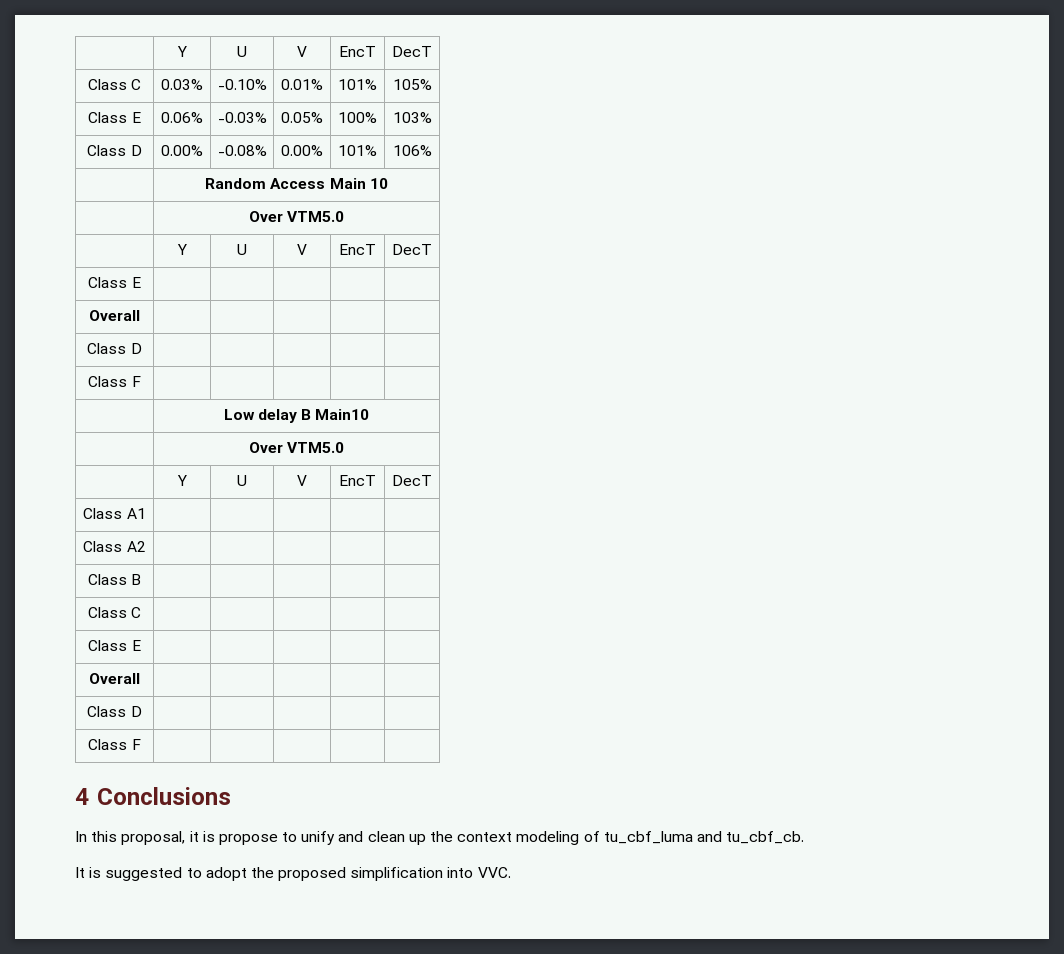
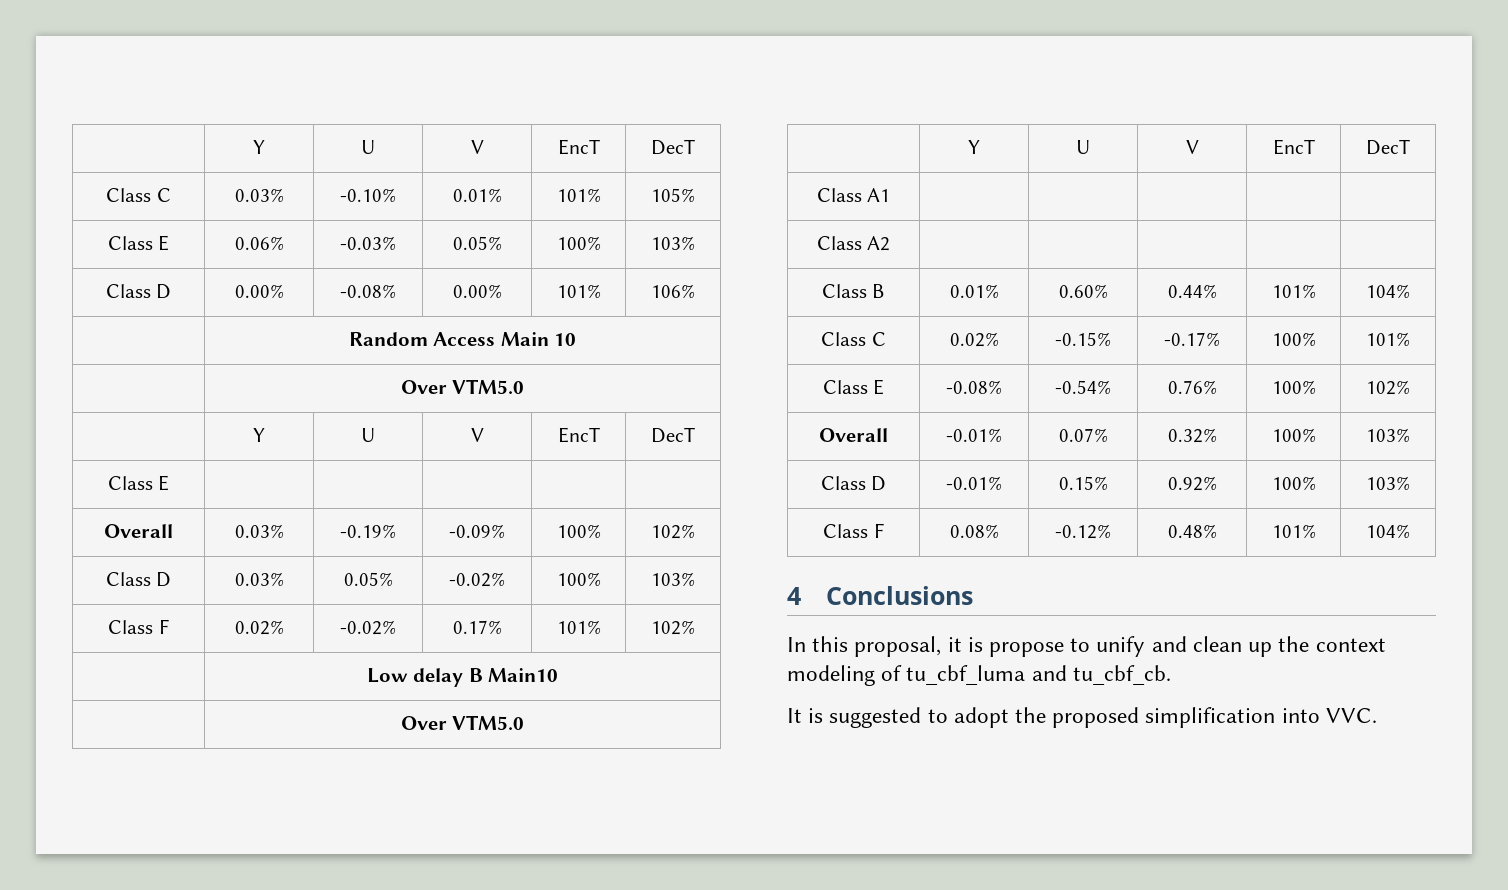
[87,343,142,354] [88,376,141,387] | | | | // Class D | | | | | // Class F | | | | | -> [234,524,284,538] [340,524,396,538] [449,524,505,538] [556,524,601,538] [651,524,695,539] [105,572,172,587] [234,572,284,586] [343,572,393,586] [449,572,505,587] [556,572,601,586] [651,572,695,586] [108,619,169,634] [234,620,284,635] [340,620,396,635] [452,620,502,634] [556,620,601,634] [651,620,695,635] 0.03% | -0.19% | -0.09% | 100% | 102% // Class D | 0.03% | 0.05% | -0.02% | 100% | 103% // Class F | 0.02% | -0.02% | 0.17% | 101% | 102%
[87,607,142,618] [88,640,141,651] [89,673,140,684] [87,706,142,717] [88,739,141,750] | | | | // Class C | | | | | // Class E | | | | | // Overall | | | | | // Class D | | | | | // Class F | | | | | -> [949,284,999,298] [1058,284,1108,298] [1167,284,1217,298] [1271,284,1316,298] [1366,284,1410,298] [821,332,886,346] [949,332,999,347] [1055,332,1111,346] [1164,332,1220,346] [1271,332,1316,346] [1366,332,1410,346] [822,379,885,395] [946,380,1002,394] [1055,380,1111,394] [1167,380,1217,394] [1271,380,1316,394] [1366,380,1410,395] [819,428,888,442] [946,428,1002,442] [1058,428,1108,442] [1167,428,1217,443] [1271,428,1316,442] [1366,428,1410,442] [820,476,887,491] [946,476,1002,490] [1058,476,1108,490] [1167,476,1217,491] [1271,476,1316,490] [1366,476,1410,490] [823,523,884,538] [949,524,999,538] [1055,524,1111,539] [1167,524,1217,538] [1271,524,1316,538] [1366,524,1410,538] 0.01% | 0.60% | 0.44% | 101% | 104% // Class C | 0.02% | -0.15% | -0.17% | 100% | 101% // Class E | -0.08% | -0.54% | 0.76% | 100% | 102% // Overall | -0.01% | 0.07% | 0.32% | 100% | 103% // Class D | -0.01% | 0.15% | 0.92% | 100% | 103% // Class F | 0.08% | -0.12% | 0.48% | 101% | 104%

